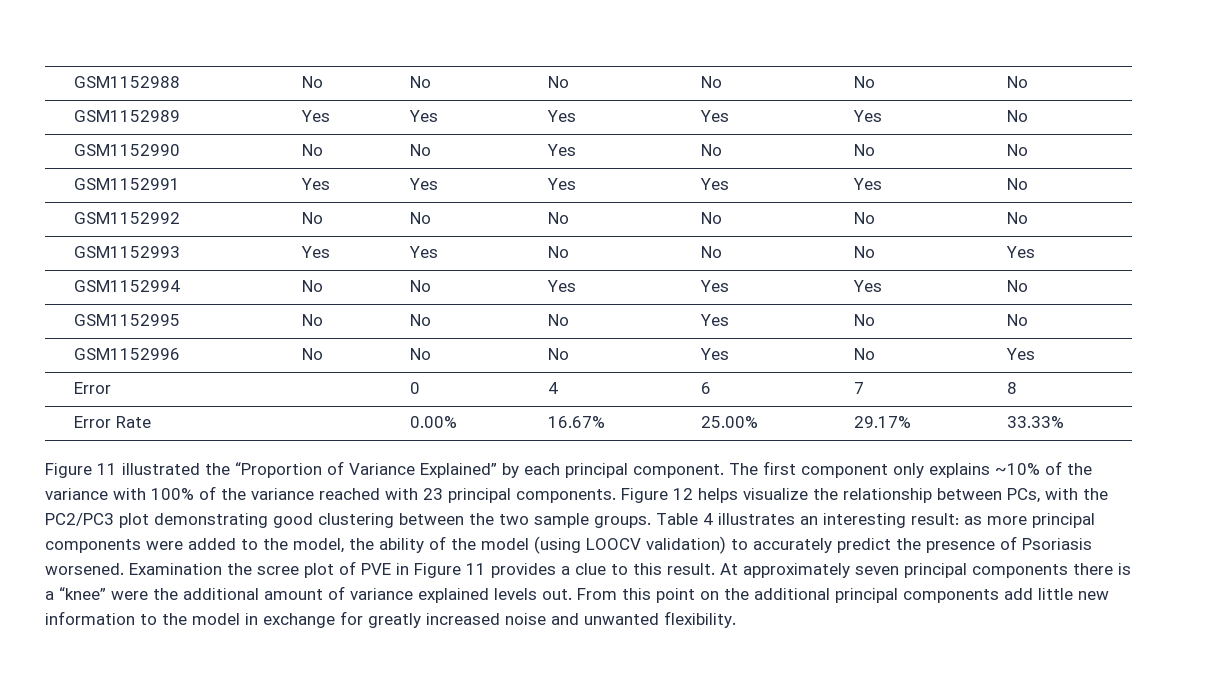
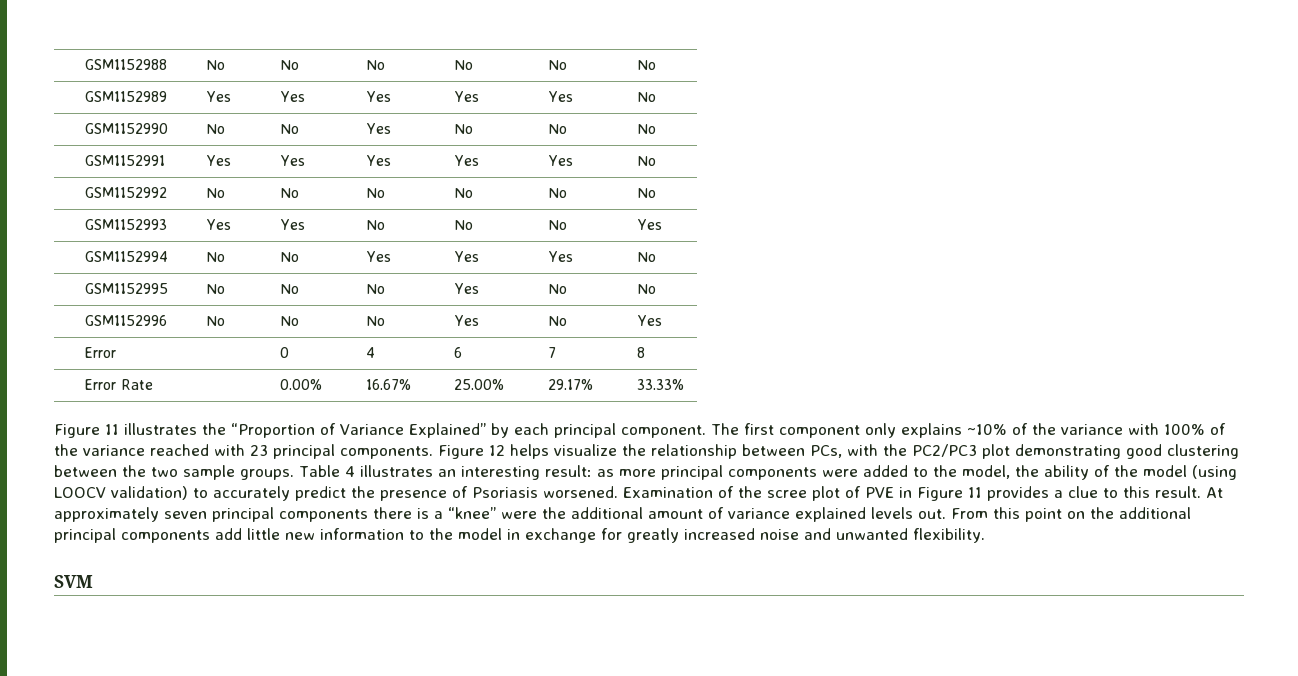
[122,463,200,475] illustrated -> [124,423,197,435] illustrates
(222, 569) none -> [718,486,734,498] of
(736, 619) none -> [54,575,93,588] // SVM

